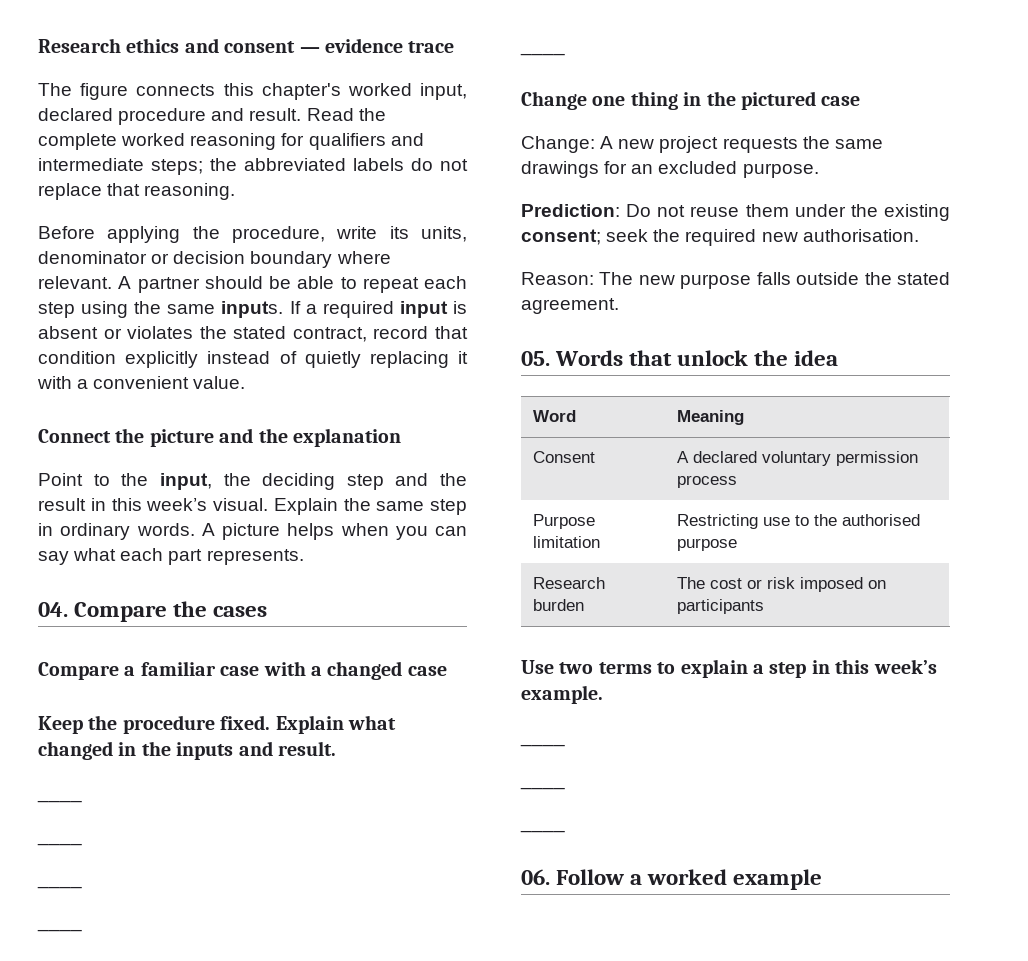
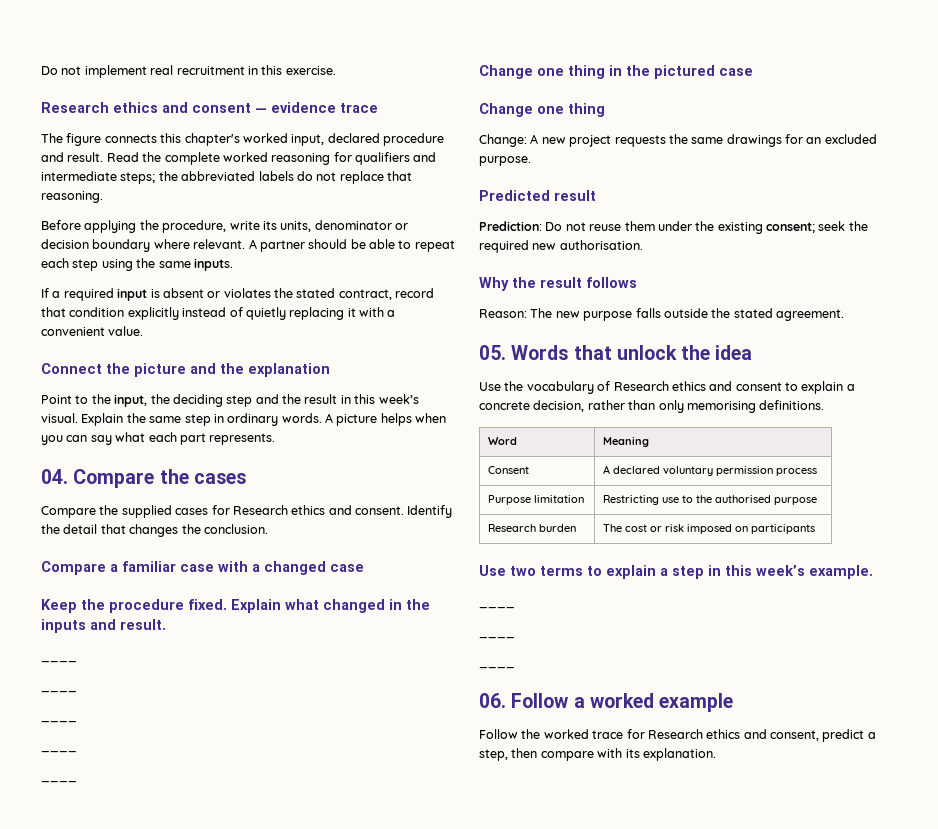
(38, 45) none -> [41,65,336,78] Do not implement real recruitment in this exercise. //
(284, 309) none -> (233, 264) //
(268, 611) none -> [41,505,453,518] [41,524,268,537] // Compare the supplied cases for Research ethics and consent. Identify the detail that changes the conclusion.
(861, 101) none -> [479,103,605,117] // Change one thing
(819, 170) none -> [479,190,596,201] // Predicted result
(919, 235) none -> [479,277,637,291] // Why the result follows
(839, 358) none -> [479,381,855,394] [479,400,825,413] // Use the vocabulary of Research ethics and consent to explain a concrete decision, rather than only memorising definitions.
(823, 879) none -> [479,729,876,742] [479,748,716,761] // Follow the worked trace for Research ethics and consent, predict a step, then compare with its explanation.

